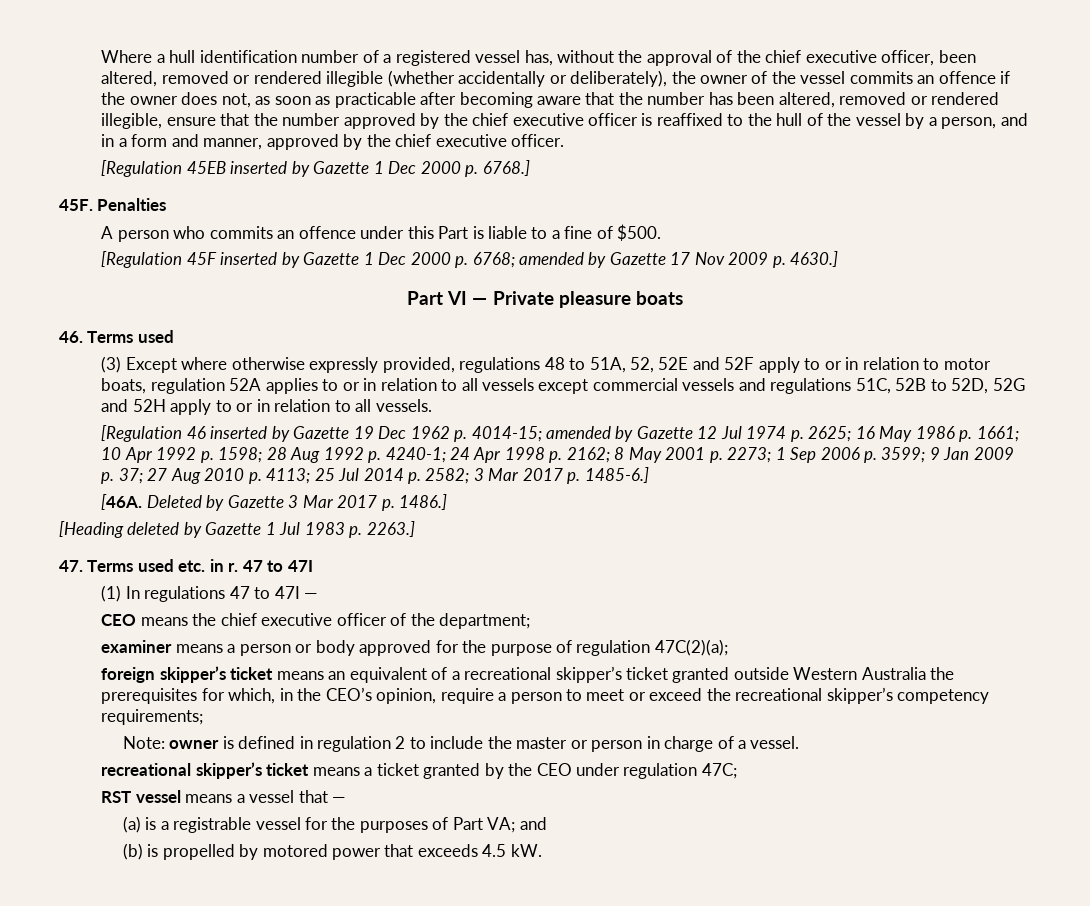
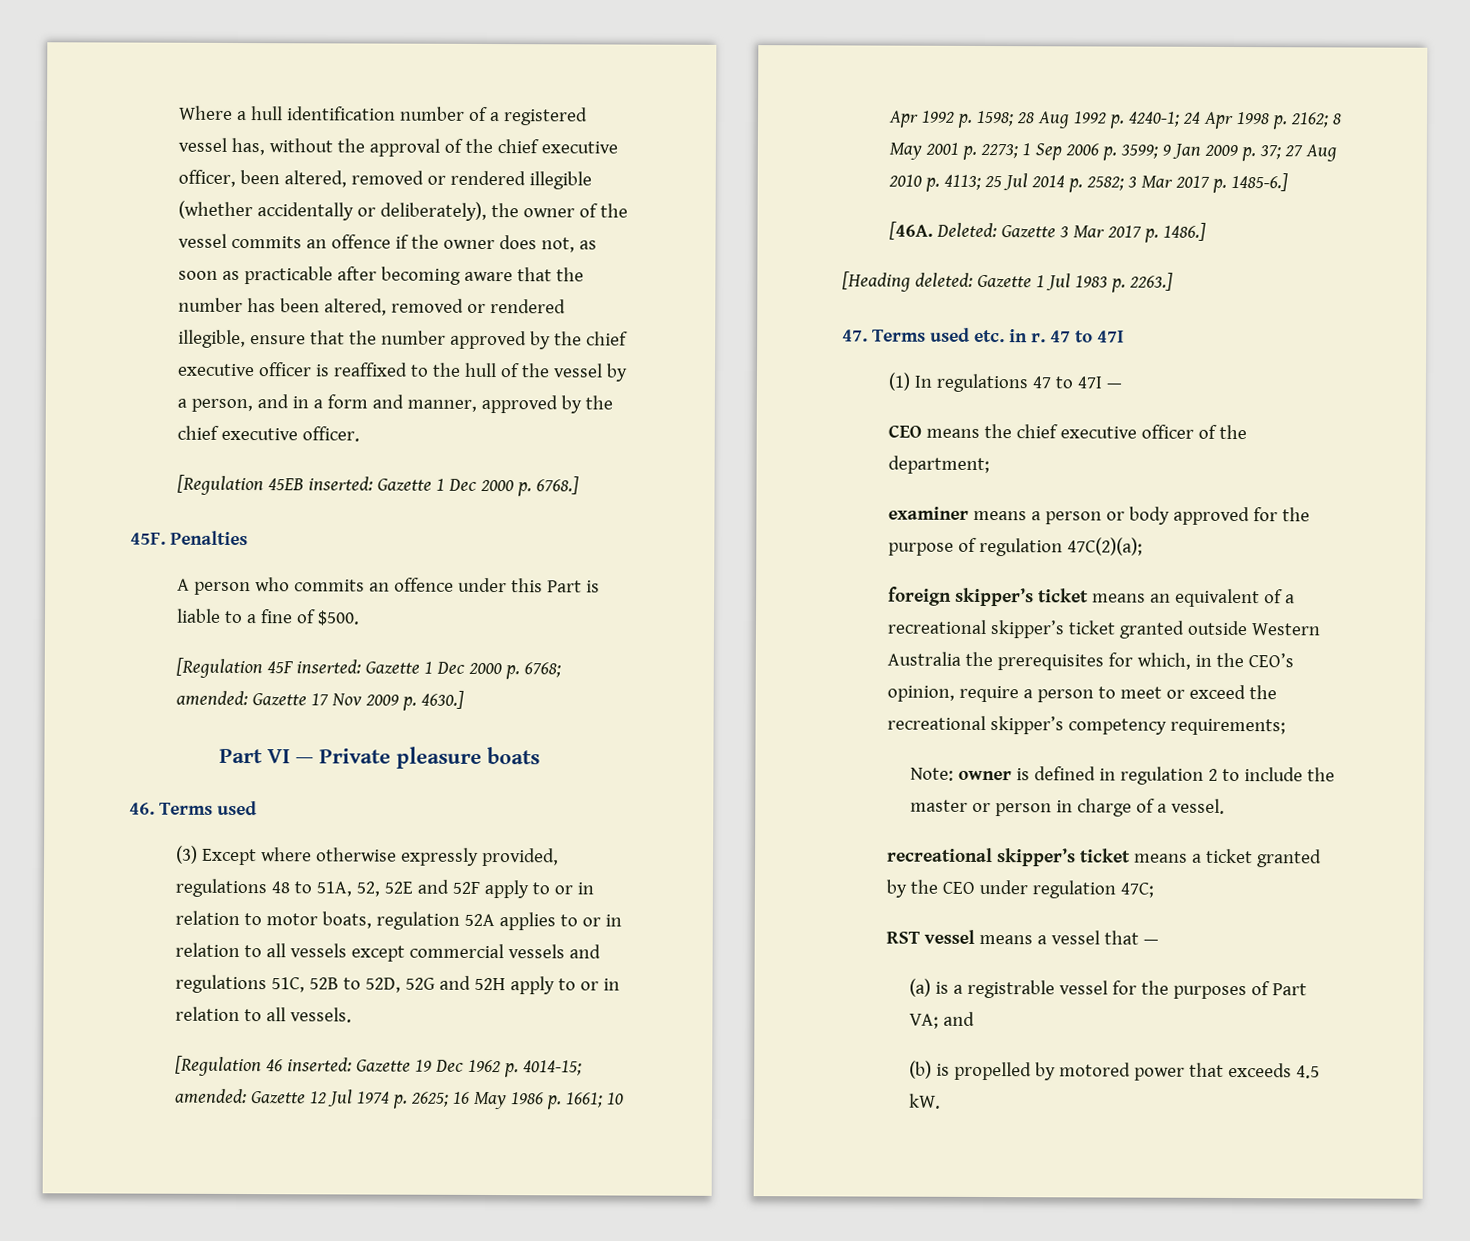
[230,161,310,177] inserted by -> [307,476,373,491] inserted:
[220,252,300,268] inserted by -> [295,659,361,674] inserted:
[519,252,607,268] amended by -> [175,690,248,706] amended:
[210,426,290,442] inserted by -> [286,1057,352,1072] inserted:
[546,426,634,442] amended by -> [174,1088,247,1104] amended:
[146,495,225,511] Deleted by -> [935,222,997,238] Deleted:
[127,522,202,538] deleted by -> [914,272,973,287] deleted:

